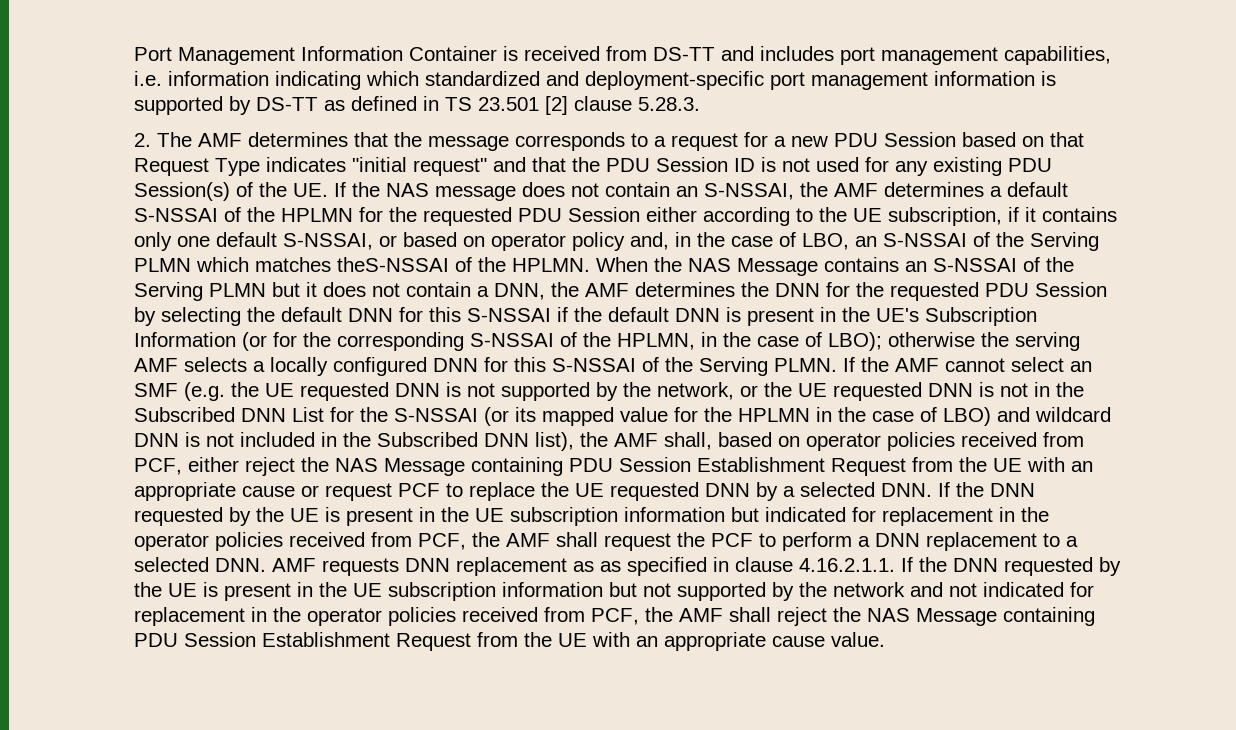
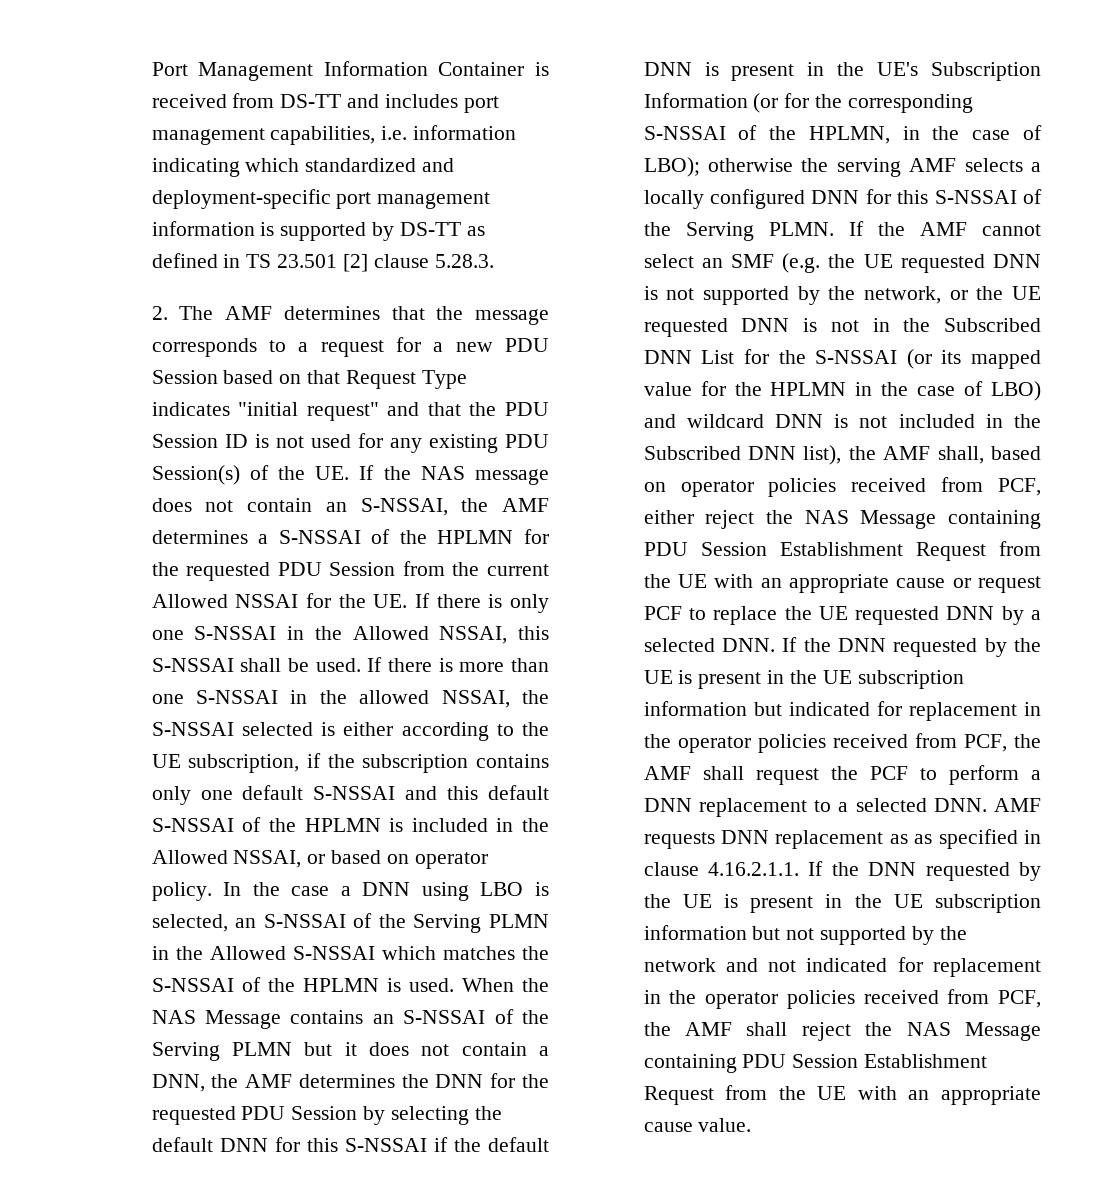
[1007,182,1069,197] default -> (269, 539) none
(641, 214) none -> [402,561,549,576] [151,593,549,613] [151,626,549,644] [151,657,549,672] [151,690,549,708] [151,722,336,736] from the current Allowed NSSAI for the UE. If there is only one S-NSSAI in the Allowed NSSAI, this S-NSSAI shall be used. If there is more than one S-NSSAI in the allowed NSSAI, the S-NSSAI selected is
[1025,207,1037,222] it -> [327,754,469,773] the subscription
[283,232,1100,251] [134,257,591,272] S-NSSAI, or based on operator policy and, in the case of LBO, an S-NSSAI of the Serving PLMN which matches theS-NSSAI of the HPLMN. -> [313,785,549,800] [151,817,549,832] [151,850,488,869] [151,882,549,901] [151,913,549,933] [151,946,549,960] [151,977,454,992] S-NSSAI and this default S-NSSAI of the HPLMN is included in the Allowed NSSAI, or based on operator policy. In the case a DNN using LBO is selected, an S-NSSAI of the Serving PLMN in the Allowed S-NSSAI which matches the S-NSSAI of the HPLMN is used.

